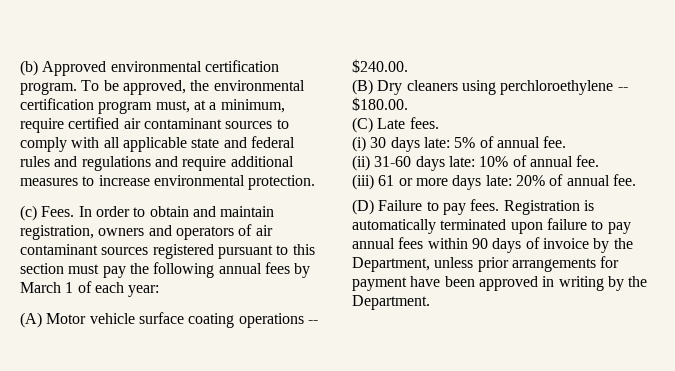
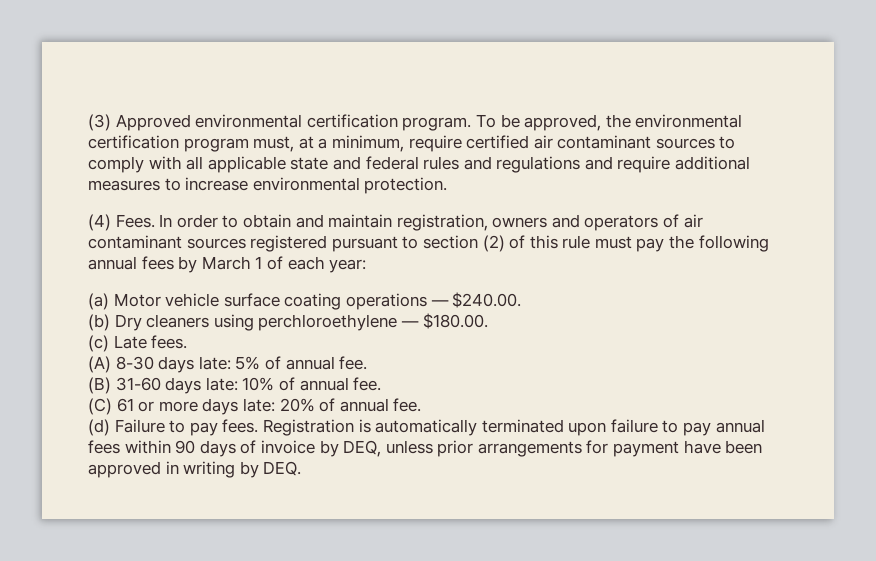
[20,60,38,76] (b) -> [88,114,111,131] (3)
[20,205,37,221] (c) -> [88,214,111,231] (4)
[292,244,315,255] [20,263,64,274] this section -> [422,235,591,252] section (2) of this rule
[20,312,42,328] (A) -> [88,293,109,310] (a)
[307,320,318,324] -- -> [430,300,449,306] —
[352,79,373,95] (B) -> [88,314,110,331] (b)
[617,87,628,91] -- -> [400,321,419,327] —
[352,117,373,133] (C) -> [88,335,109,352] (c)
[352,136,387,152] (i) 30 -> [88,356,154,373] (A) 8-30
[352,155,370,171] (ii) -> [88,377,111,394] (B)
[352,174,374,190] (iii) -> [88,398,112,415] (C)
[352,199,374,215] (D) -> [88,419,110,436] (d)
[613,238,633,249] [352,257,430,272] the Department, -> [343,440,382,457] DEQ,
[628,276,648,287] [352,295,430,310] the Department. -> [263,461,302,476] DEQ.

